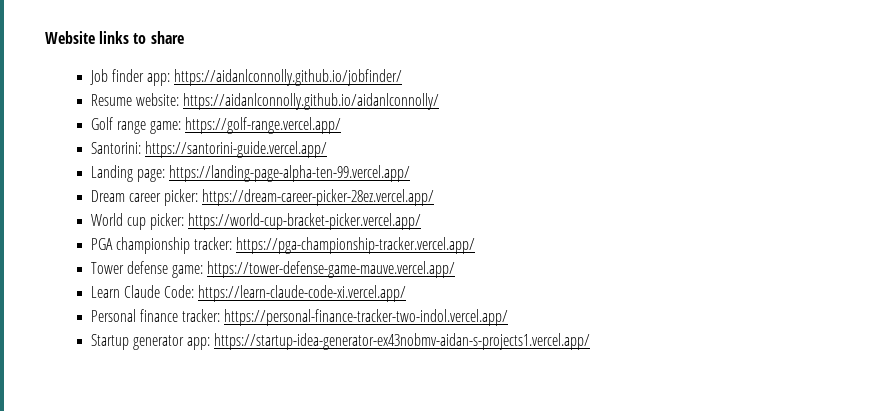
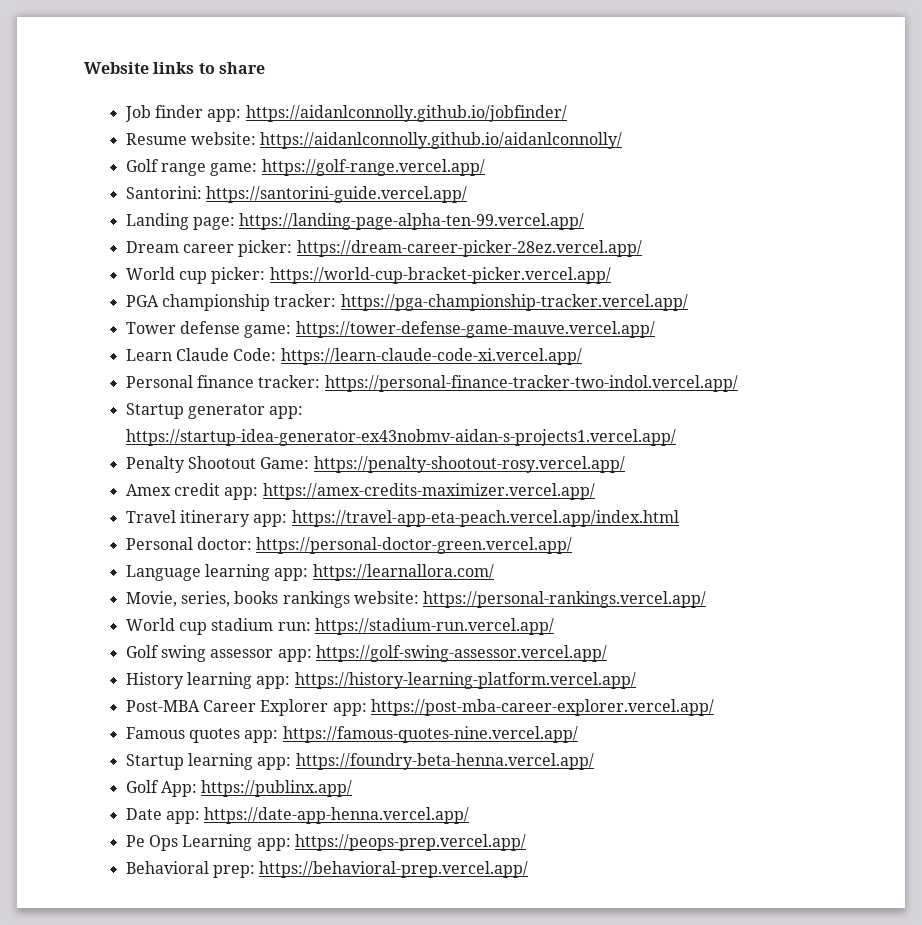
(591, 341) none -> [125,456,625,473] [125,483,595,500] [125,510,679,527] [125,537,573,554] [125,564,494,581] [125,591,707,608] [125,618,555,635] [125,645,608,662] [125,672,636,689] [125,699,715,716] [125,726,578,743] [125,753,594,770] [125,780,353,797] [125,807,470,824] [125,834,527,851] [125,861,529,878] // Penalty Shootout Game: https://penalty-shootout-rosy.vercel.app/ // Amex credit app: https://amex-credits-maximizer.vercel.app/ // Travel itinerary app: https://travel-app-eta-peach.vercel.app/index.html // Personal doctor: https://personal-doctor-green.vercel.app/ // Language learning app: https://learnallora.com/ // Movie, series, books rankings website: https://personal-rankings.vercel.app/ // World cup stadium run: https://stadium-run.vercel.app/ // Golf swing assessor app: https://golf-swing-assessor.vercel.app/ // History learning app: https://history-learning-platform.vercel.app/ // Post-MBA Career Explorer app: https://post-mba-career-explorer.vercel.app/ // Famous quotes app: https://famous-quotes-nine.vercel.app/ // Startup learning app: https://foundry-beta-henna.vercel.app/ // Golf App: https://publinx.app/ // Date app: https://date-app-henna.vercel.app/ // Pe Ops Learning app: https://peops-prep.vercel.app/ // Behavioral prep: https://behavioral-prep.vercel.app/

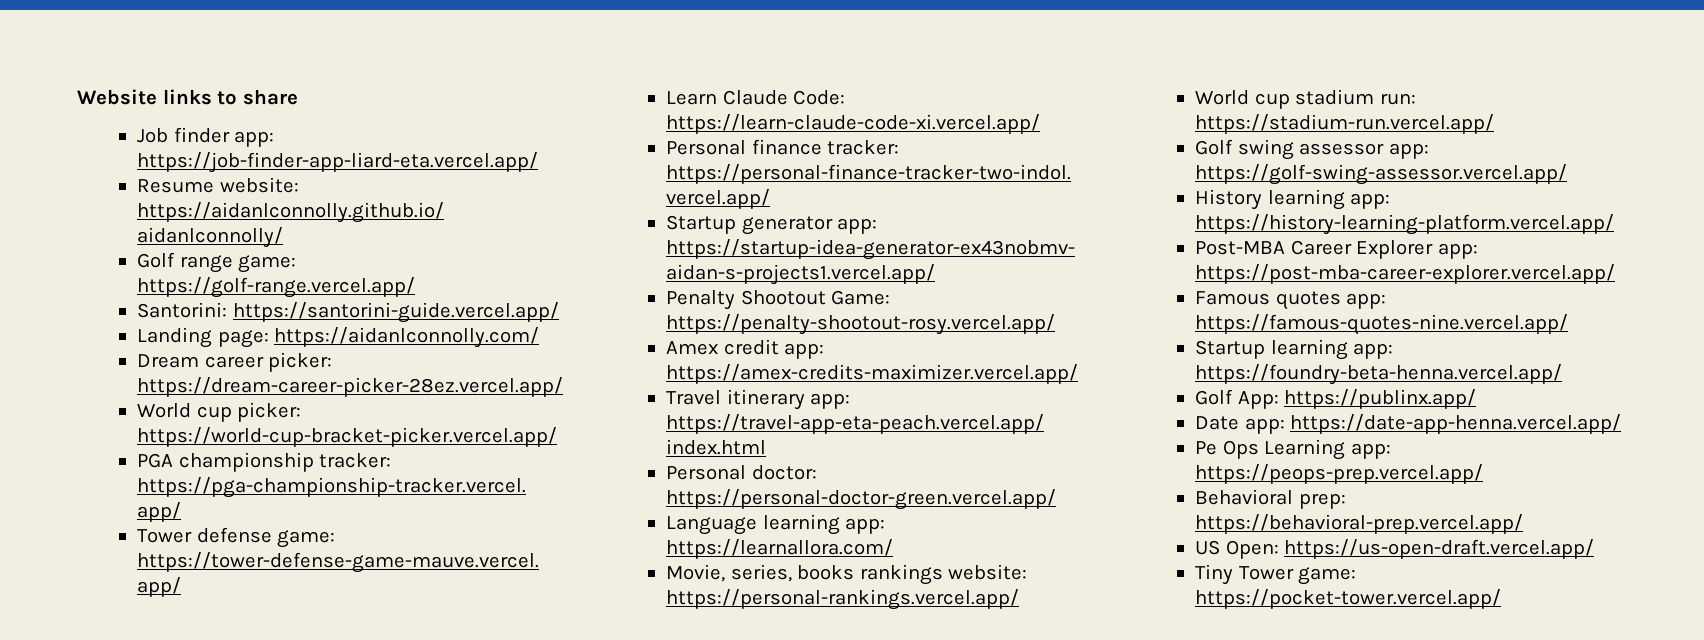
[245,105,567,122] https://aidanlconnolly.github.io/jobfinder/ -> [137,152,539,173] https://job-finder-app-liard-eta.vercel.app/
[239,213,585,230] https://landing-page-alpha-ten-99.vercel.app/ -> [274,327,540,348] https://aidanlconnolly.com/
(529, 869) none -> [1195,539,1595,559] [1195,564,1357,585] [1195,589,1502,609] // US Open: https://us-open-draft.vercel.app/ // Tiny Tower game: https://pocket-tower.vercel.app/

